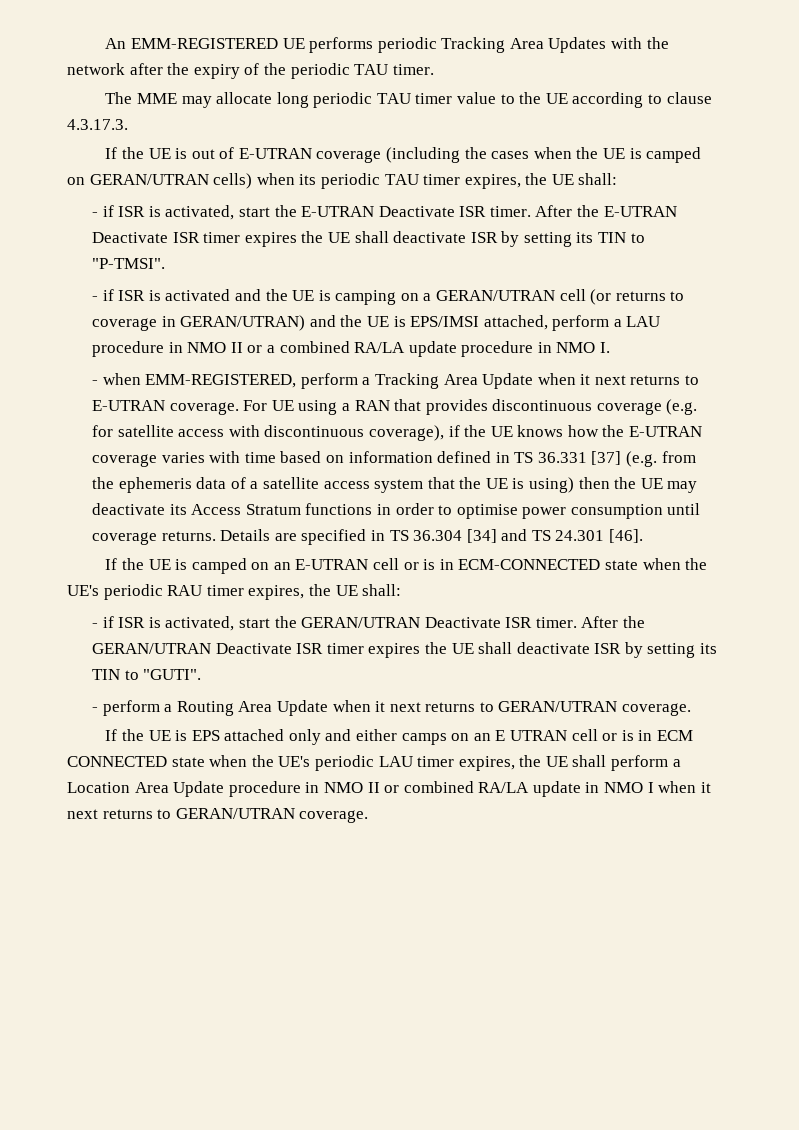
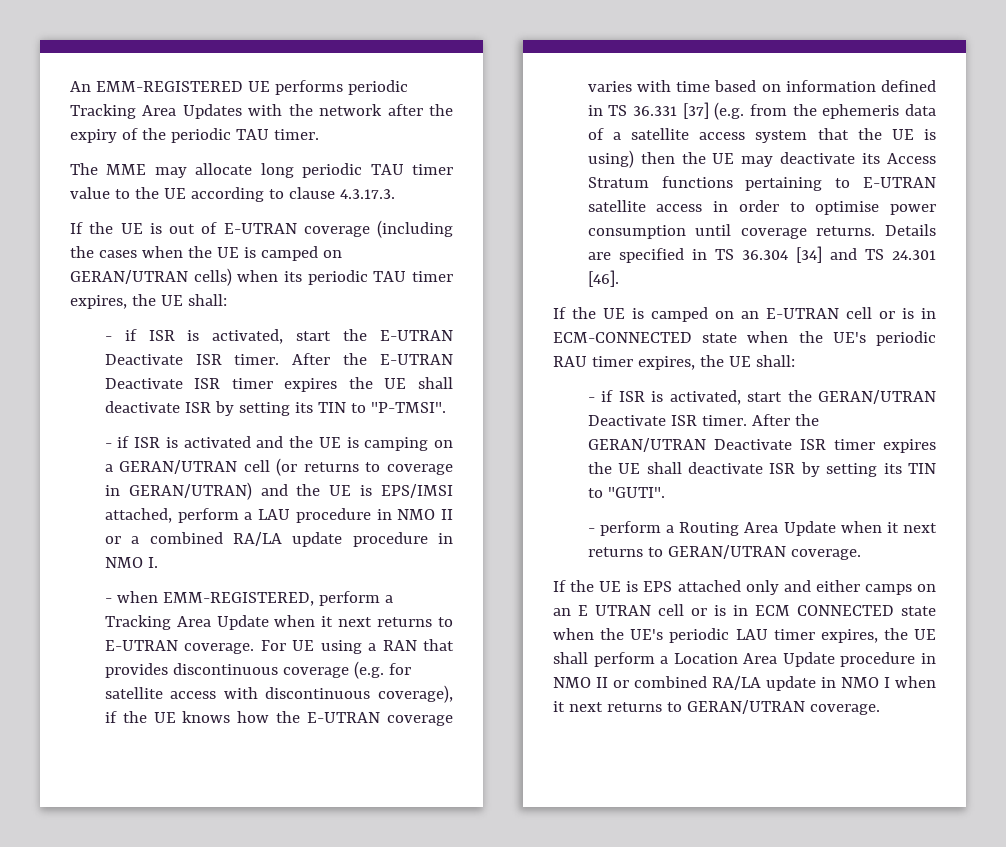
(373, 509) none -> [745,177,936,191] [587,200,703,212] pertaining to E-UTRAN satellite access

